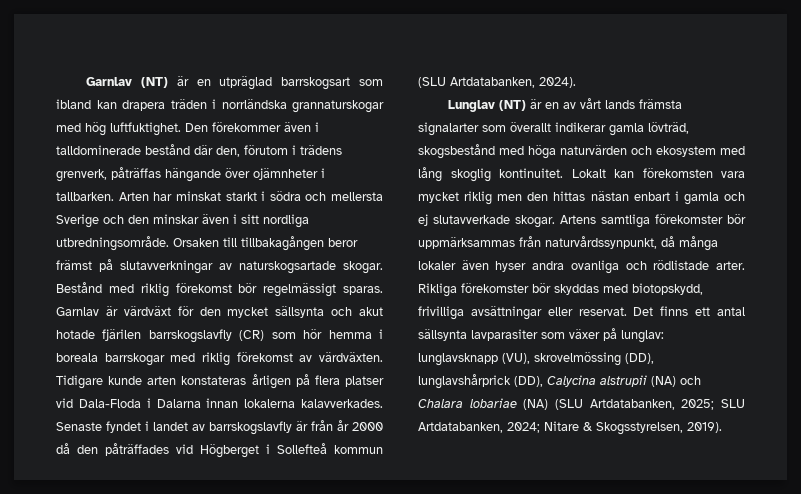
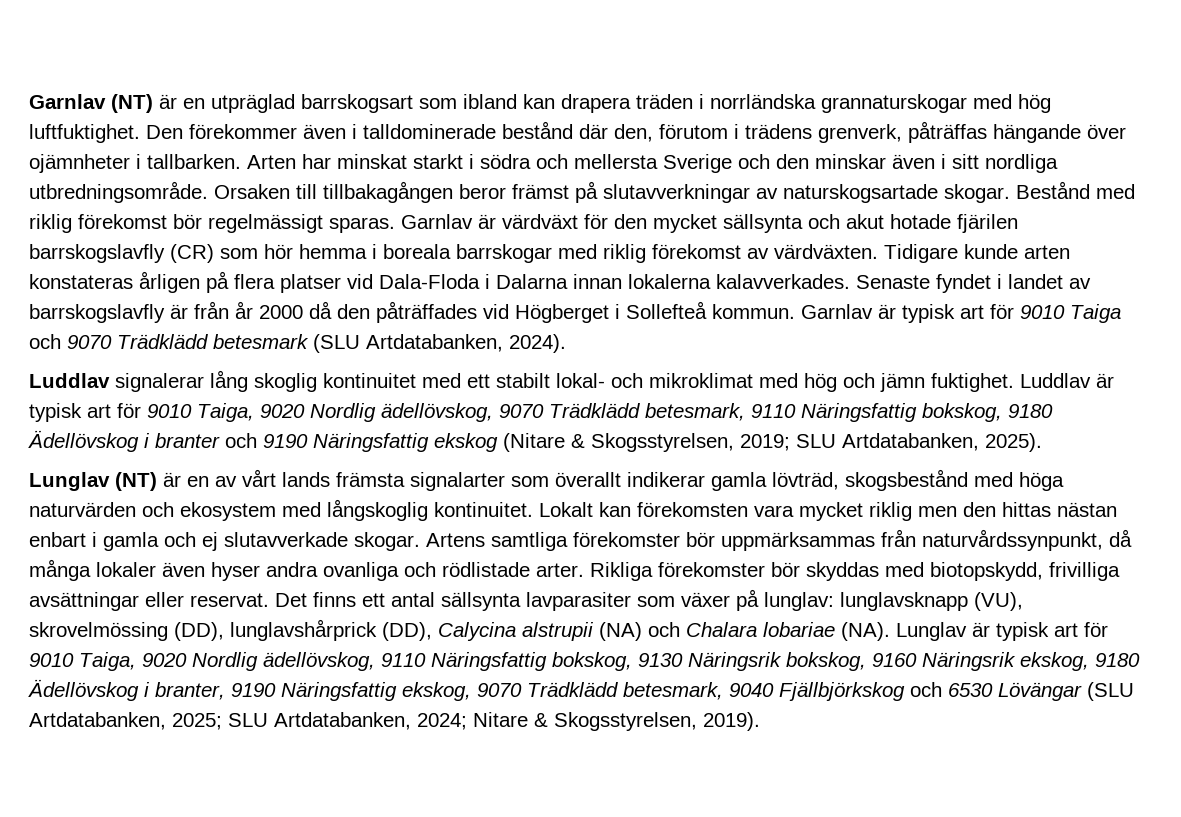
[334,445,383,454] [418,77,576,88] kommun (SLU Artdatabanken, 2024). -> [712,304,1121,323] [29,334,566,353] [29,370,1114,392] [29,403,1053,422] [28,430,1042,452] kommun. Garnlav är typisk art för 9010 Taiga och 9070 Trädklädd betesmark (SLU Artdatabanken, 2024). // Luddlav signalerar lång skoglig kontinuitet med ett stabilt lokal- och mikroklimat med hög och jämn fuktighet. Luddlav är typisk art för 9010 Taiga, 9020 Nordlig ädellövskog, 9070 Trädklädd betesmark, 9110 Näringsfattig bokskog, 9180 Ädellövskog i branter och 9190 Näringsfattig ekskog (Nitare & Skogsstyrelsen, 2019; SLU Artdatabanken, 2025).
[418,167,491,182] lång skoglig -> [327,499,428,521] långskoglig
[523,399,549,410] (NA) -> [841,622,1108,641] [29,652,1140,671] [28,679,1082,701] (NA). Lunglav är typisk art för 9010 Taiga, 9020 Nordlig ädellövskog, 9110 Näringsfattig bokskog, 9130 Näringsrik bokskog, 9160 Näringsrik ekskog, 9180 Ädellövskog i branter, 9190 Näringsfattig ekskog, 9070 Trädklädd betesmark, 9040 Fjällbjörkskog och 6530 Lövängar

